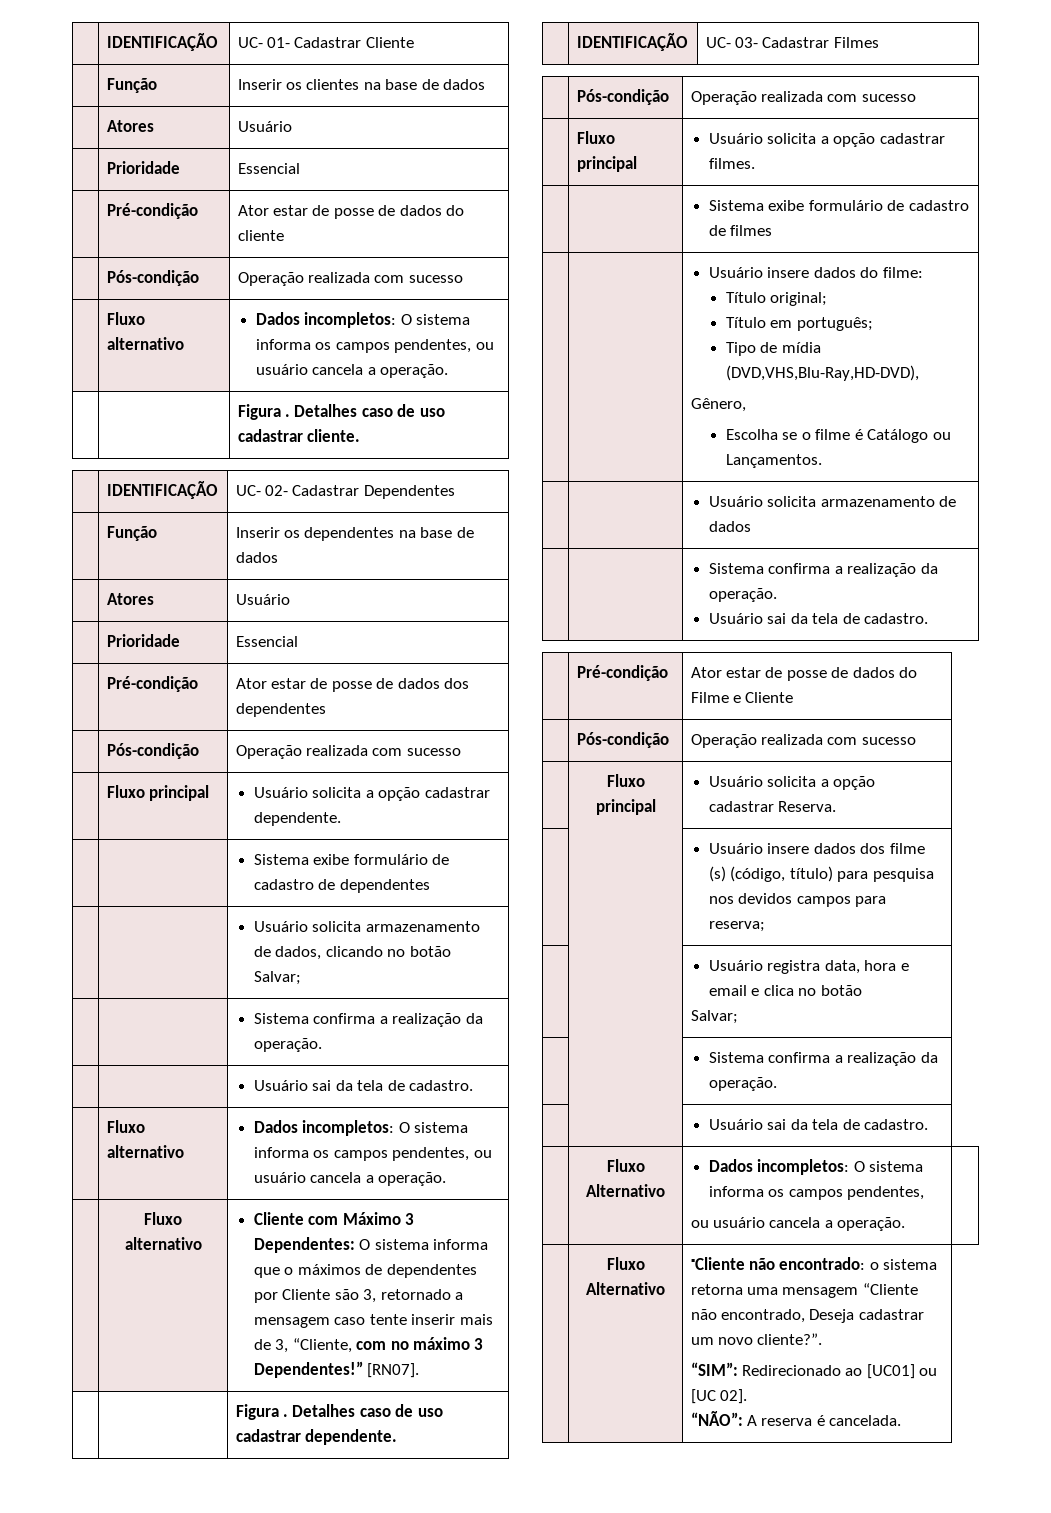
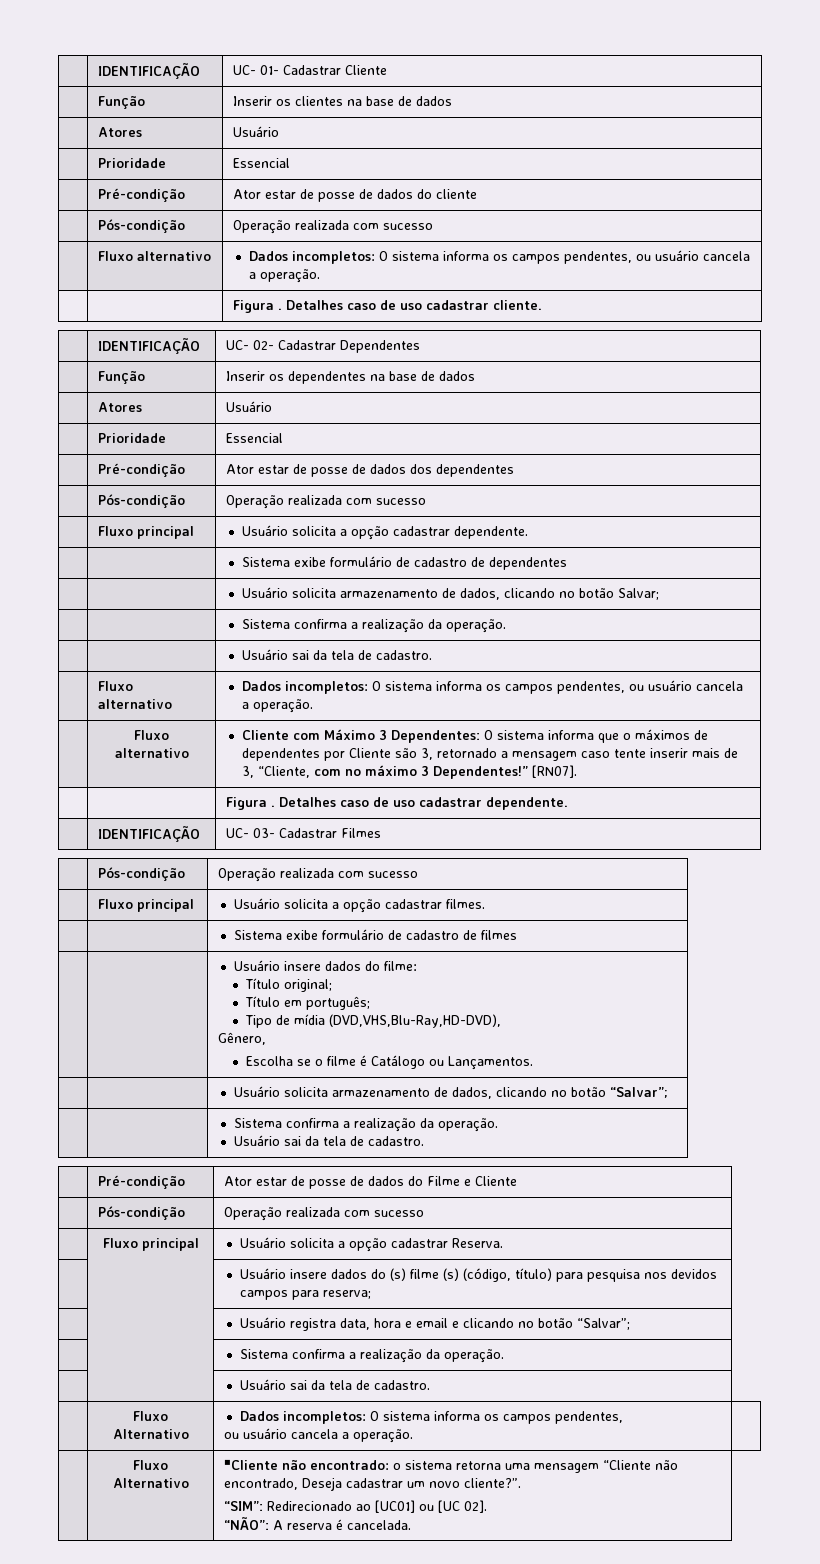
[708,521,751,532] dados -> [451,1087,668,1099] dados, clicando no botão “Salvar”;
[860,843,886,854] dos -> [370,1268,406,1281] do (s)
[763,985,862,996] [690,1010,738,1024] clica no botão // Salvar; -> [462,1318,630,1330] clicando no botão “Salvar”;

